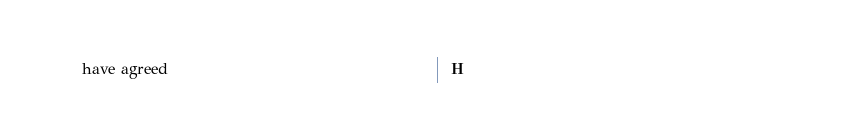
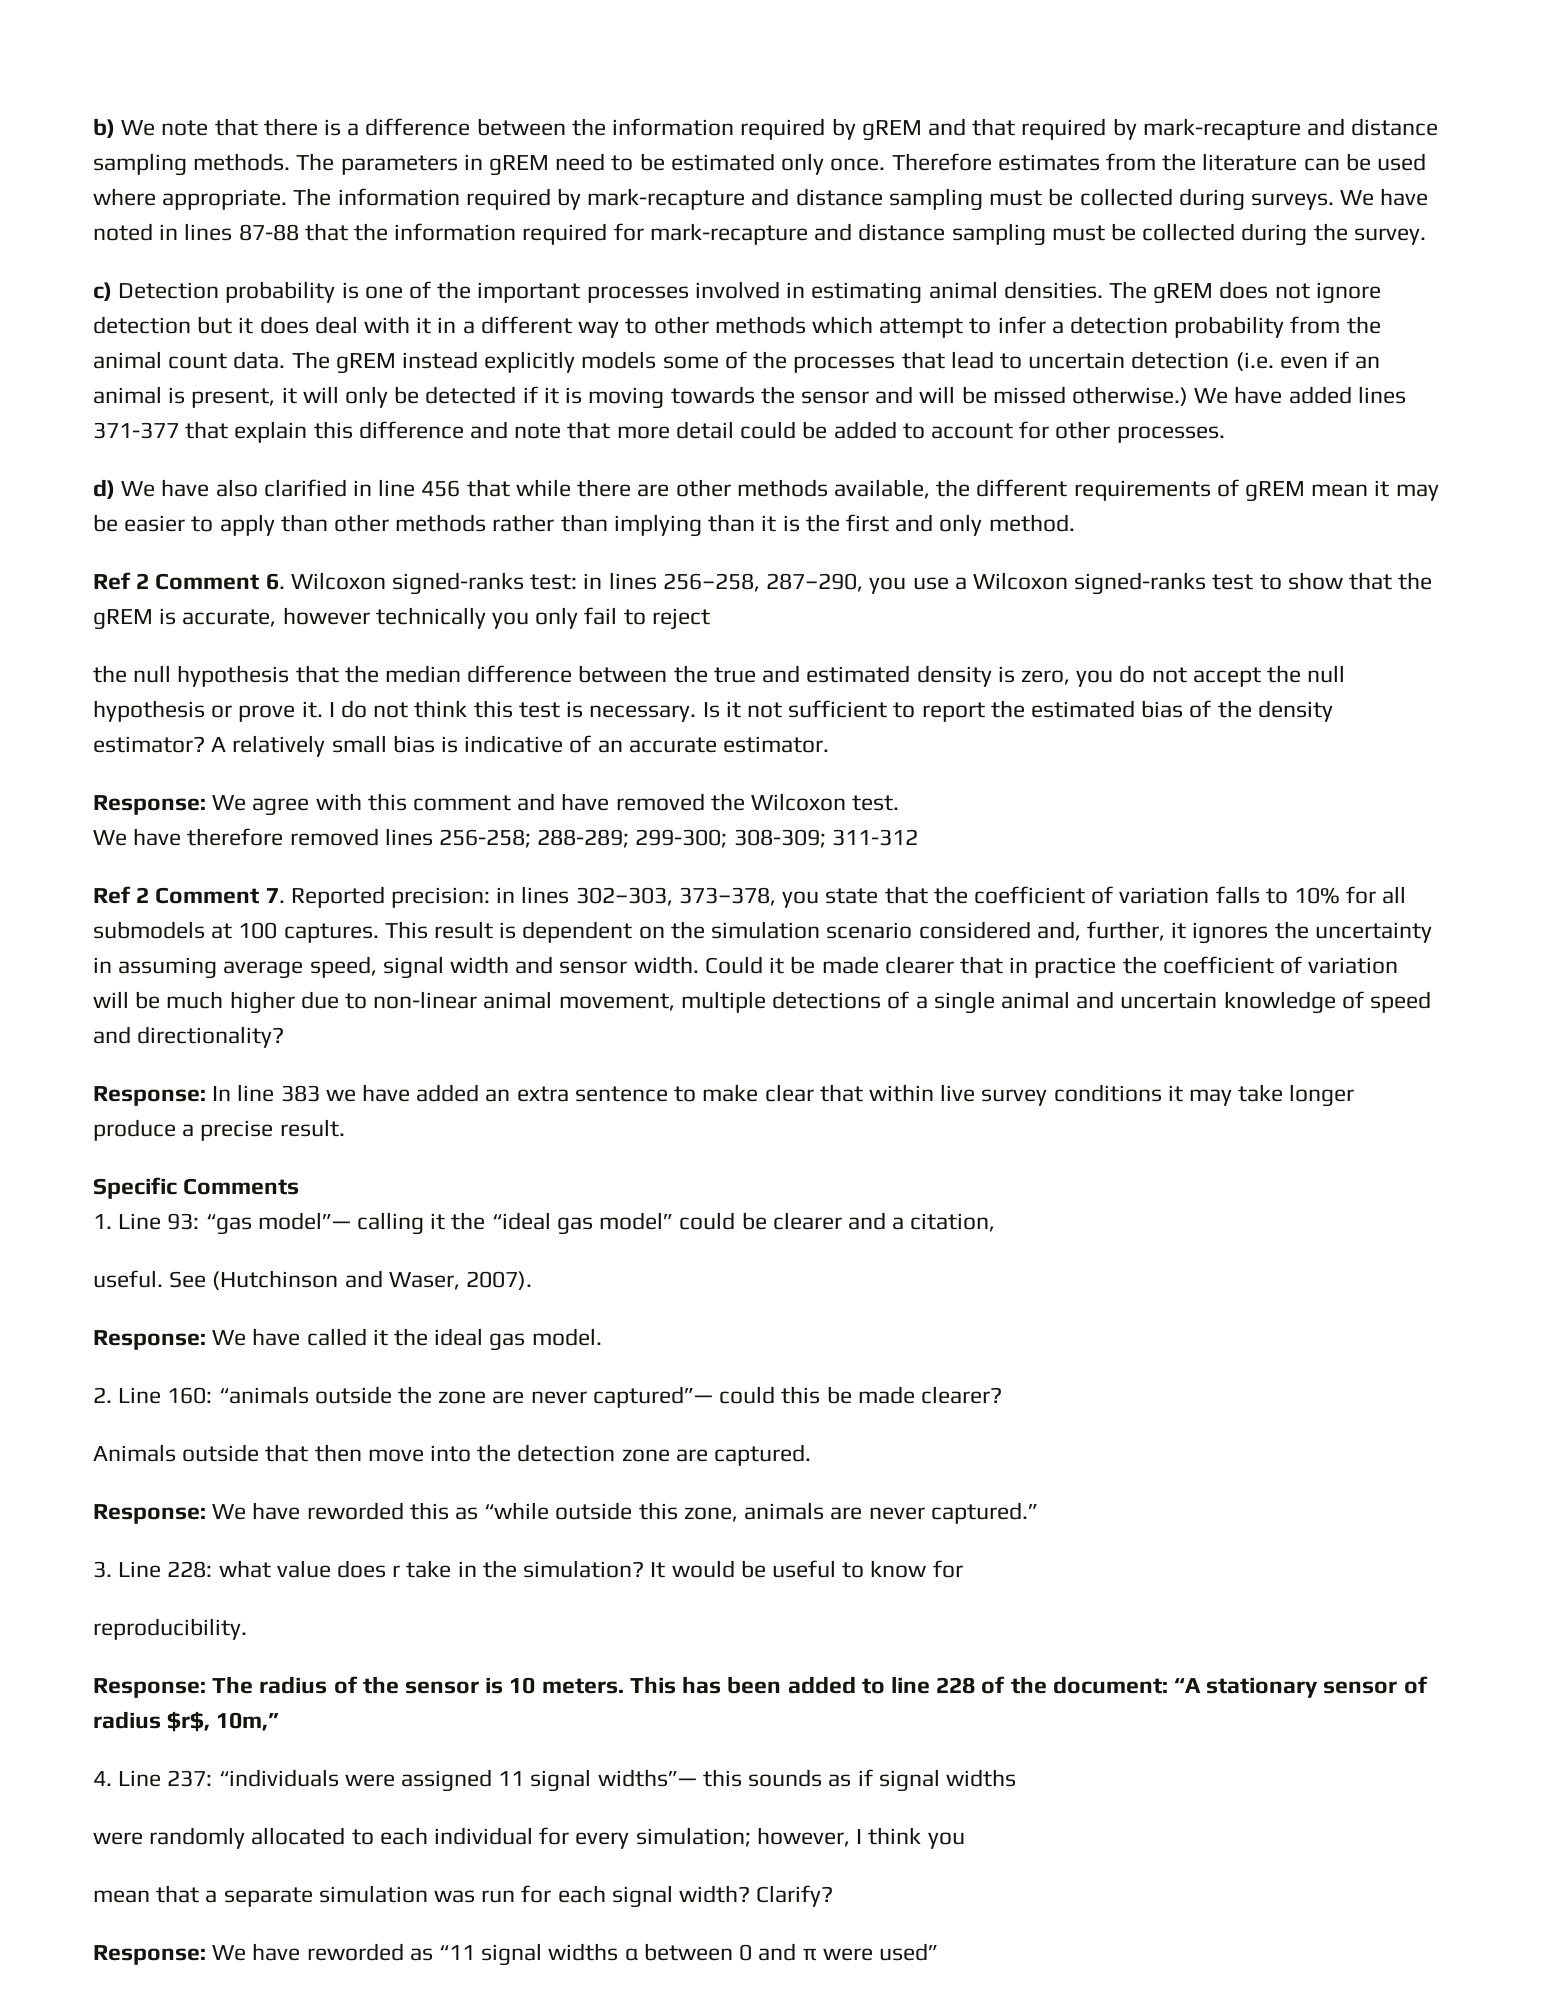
[82,63,168,79] [451,63,464,74] have agreed // H -> [93,118,1439,141] [93,153,1426,176] [93,188,1429,211] [93,223,1426,246] [93,281,1381,304] [93,316,1381,338] [93,351,1381,374] [93,386,1406,409] [93,421,1225,443] [93,479,1439,502] [93,514,1075,537] [93,572,1433,595] [93,607,710,630] [93,665,1346,687] [93,700,1333,722] [93,735,830,757] [93,793,900,816] [93,828,918,848] [93,886,1407,908] [93,921,1432,944] [93,956,1399,979] [93,991,1431,1014] [93,1026,285,1048] [93,1084,1355,1107] [93,1119,345,1141] [93,1177,300,1199] [93,1212,996,1235] [93,1270,533,1290] [93,1328,602,1351] [93,1386,1002,1408] [93,1444,812,1466] [93,1502,1038,1524] [93,1560,963,1578] [93,1618,247,1640] [93,1676,1428,1698] [93,1711,280,1732] [93,1769,1016,1792] [93,1827,965,1849] [93,1885,834,1908] [93,1943,938,1966] b) We note that there is a difference between the information required by gREM and that required by mark-recapture and distance sampling methods. The parameters in gREM need to be estimated only once. Therefore estimates from the literature can be used where appropriate. The information required by mark-recapture and distance sampling must be collected during surveys. We have noted in lines 87-88 that the information required for mark-recapture and distance sampling must be collected during the survey. // c) Detection probability is one of the important processes involved in estimating animal densities. The gREM does not ignore detection but it does deal with it in a different way to other methods which attempt to infer a detection probability from the animal count data. The gREM instead explicitly models some of the processes that lead to uncertain detection (i.e. even if an animal is present, it will only be detected if it is moving towards the sensor and will be missed otherwise.) We have added lines 371-377 that explain this difference and note that more detail could be added to account for other processes. // d) We have also clarified in line 456 that while there are other methods available, the different requirements of gREM mean it may be easier to apply than other methods rather than implying than it is the first and only method. // Ref 2 Comment 6. Wilcoxon signed-ranks test: in lines 256–258, 287–290, you use a Wilcoxon signed-ranks test to show that the gREM is accurate, however technically you only fail to reject // the null hypothesis that the median difference between the true and estimated density is zero, you do not accept the null hypothesis or prove it. I do not think this test is necessary. Is it not sufficient to report the estimated bias of the density estimator? A relatively small bias is indicative of an accurate estimator. // Response: We agree with this comment and have removed the Wilcoxon test. // We have therefore removed lines 256-258; 288-289; 299-300; 308-309; 311-312 // Ref 2 Comment 7. Reported precision: in lines 302–303, 373–378, you state that the coefficient of variation falls to 10% for all submodels at 100 captures. This result is dependent on the simulation scenario considered and, further, it ignores the uncertainty in assuming average speed, signal width and sensor width. Could it be made clearer that in practice the coefficient of variation will be much higher due to non-linear animal movement, multiple detections of a single animal and uncertain knowledge of speed and directionality? // Response: In line 383 we have added an extra sentence to make clear that within live survey conditions it may take longer produce a precise result. // Specific Comments // 1. Line 93: “gas model”— calling it the “ideal gas model” could be clearer and a citation, // useful. See (Hutchinson and Waser, 2007). // Response: We have called it the ideal gas model. // 2. Line 160: “animals outside the zone are never captured”— could this be made clearer? // Animals outside that then move into the detection zone are captured. // Response: We have reworded this as “while outside this zone, animals are never captured.” // 3. Line 228: what value does r take in the simulation? It would be useful to know for // reproducibility. // Response: The radius of the sensor is 10 meters. This has been added to line 228 of the document: “A stationary sensor of radius $r$, 10m,” // 4. Line 237: “individuals were assigned 11 signal widths”— this sounds as if signal widths // were randomly allocated to each individual for every simulation; however, I think you // mean that a separate simulation was run for each signal width? Clarify? // Response: We have reworded as “11 signal widths α between 0 and π were used”

